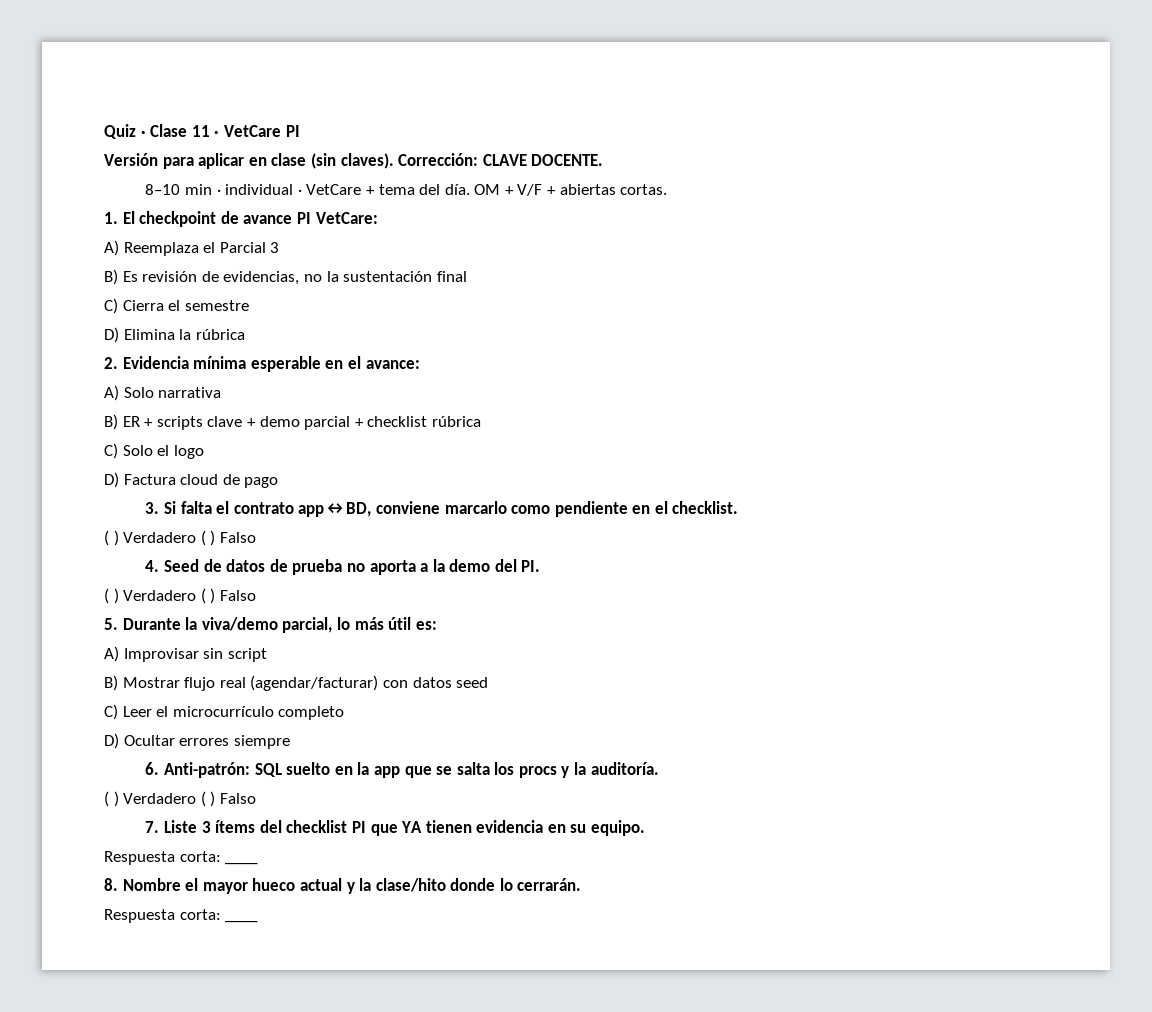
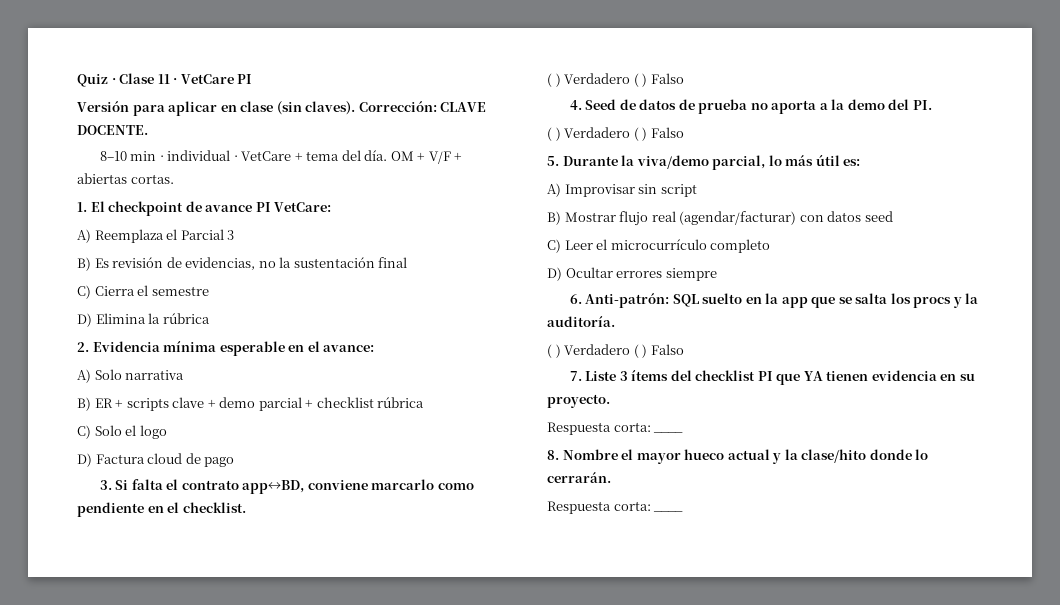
[591,820,646,836] equipo. -> [547,394,610,408] proyecto.

